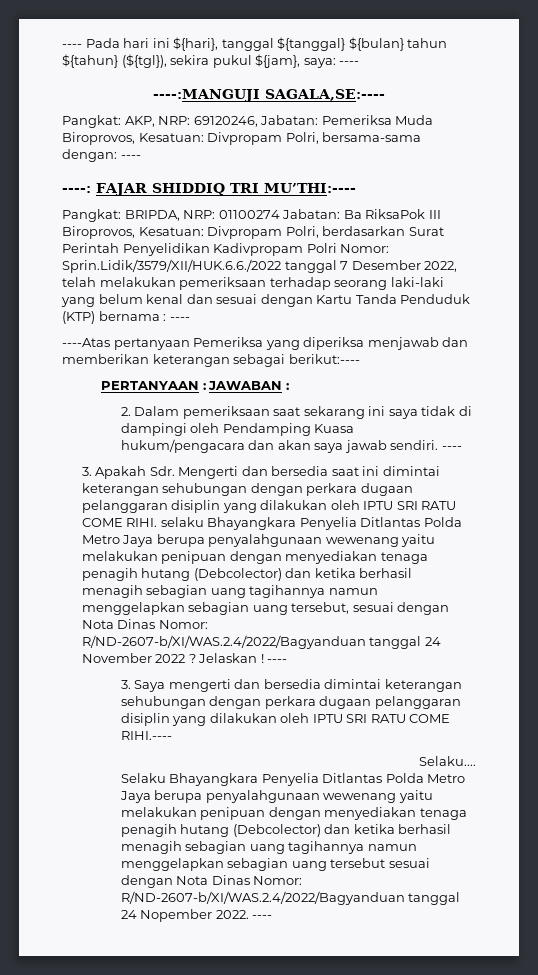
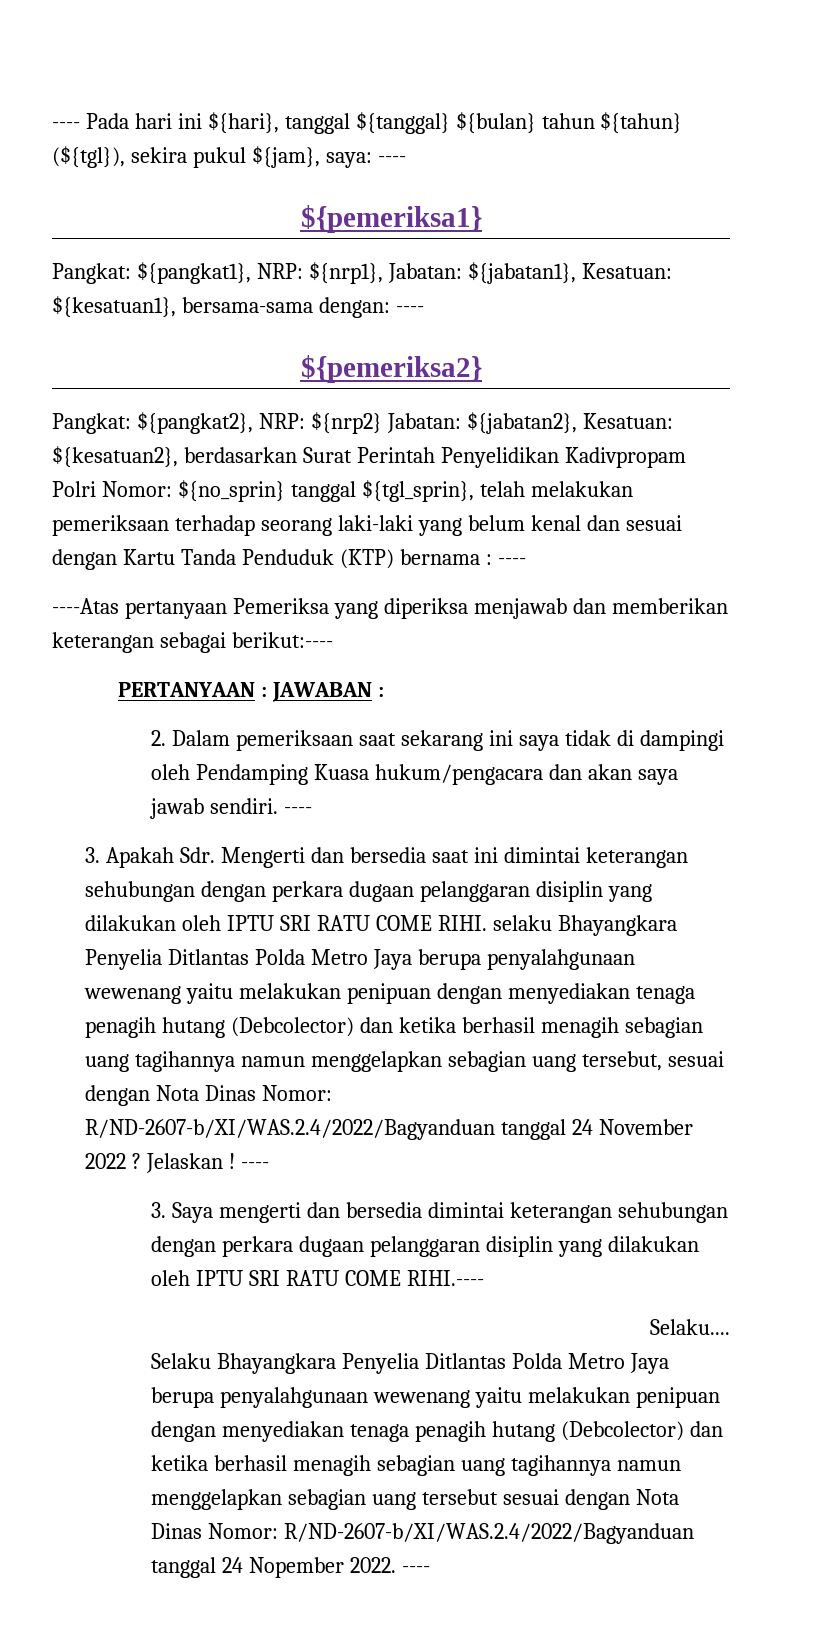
[153,89,385,102] [62,115,434,128] [62,132,422,145] [62,149,141,162] [62,183,356,196] [62,209,441,222] [62,226,319,239] ----:MANGUJI SAGALA,SE:---- // Pangkat: AKP, NRP: 69120246, Jabatan: Pemeriksa Muda Biroprovos, Kesatuan: Divpropam Polri, bersama-sama dengan: ---- // ----: FAJAR SHIDDIQ TRI MU’THI:---- // Pangkat: BRIPDA, NRP: 01100274 Jabatan: Ba RiksaPok III Biroprovos, Kesatuan: Divpropam Polri, -> [300,205,482,233] [52,262,672,284] [52,296,424,318] [300,355,482,383] [52,412,673,434] [52,446,178,468] ${pemeriksa1} // Pangkat: ${pangkat1}, NRP: ${nrp1}, Jabatan: ${jabatan1}, Kesatuan: ${kesatuan1}, bersama-sama dengan: ---- // ${pemeriksa2} // Pangkat: ${pangkat2}, NRP: ${nrp2} Jabatan: ${jabatan2}, Kesatuan: ${kesatuan2},
[62,259,458,273] Sprin.Lidik/3579/XII/HUK.6.6./2022 tanggal 7 Desember 2022, -> [177,480,474,502] ${no_sprin} tanggal ${tgl_sprin},

